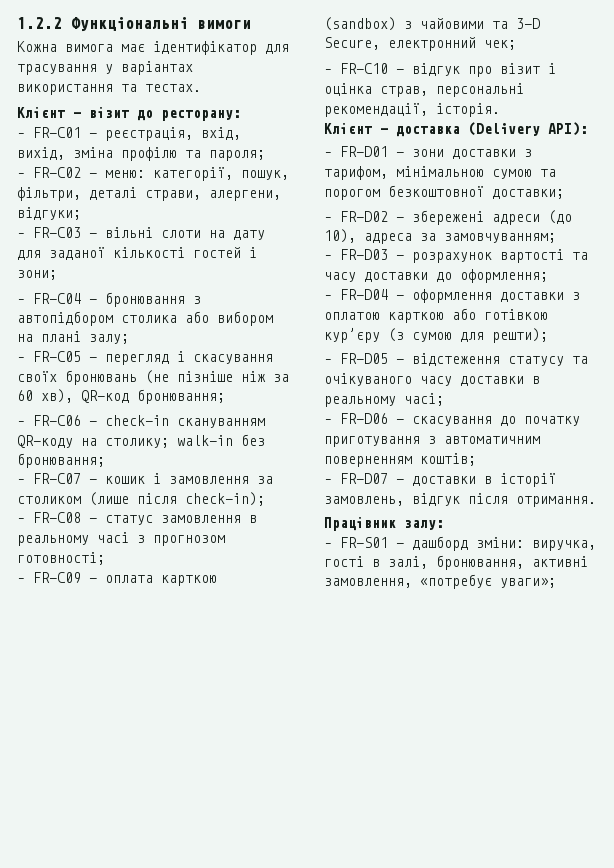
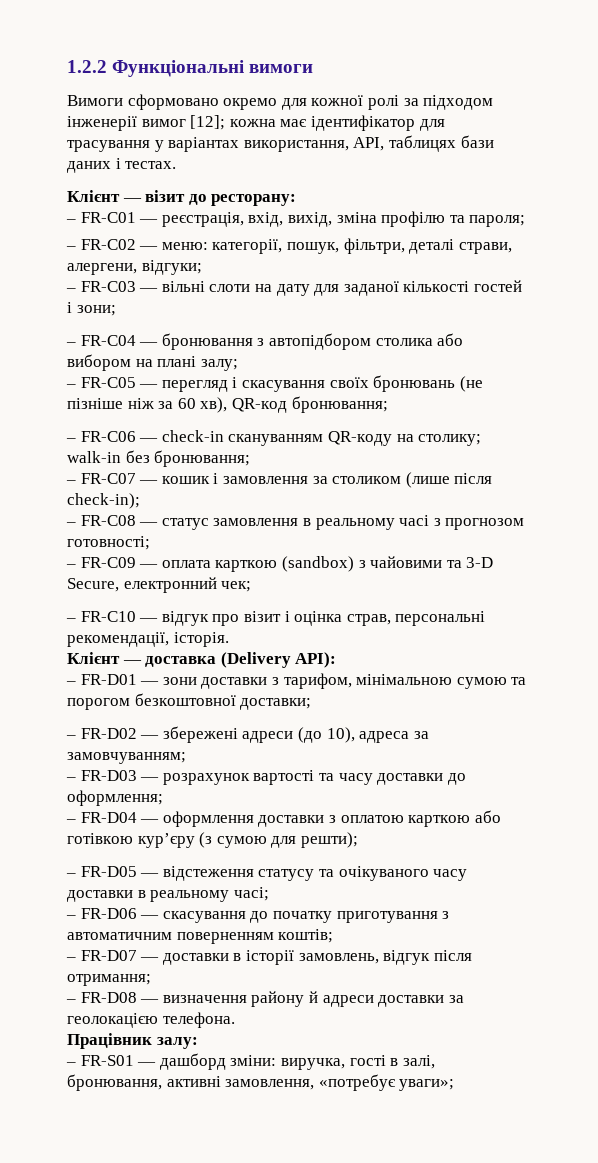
[17,41,113,52] Кожна вимога -> [67,94,494,110] [67,115,276,131] Вимоги сформовано окремо для кожної ролі за підходом інженерії вимог [12]; кожна
[17,84,137,95] використання та -> [243,135,494,152] [67,158,121,173] використання, API, таблицях бази даних і
[516,496,596,507] отримання. -> [67,974,151,986] [66,991,464,1007] [67,1012,235,1028] отримання; // – FR-D08 — визначення району й адреси доставки за геолокацією телефона.

